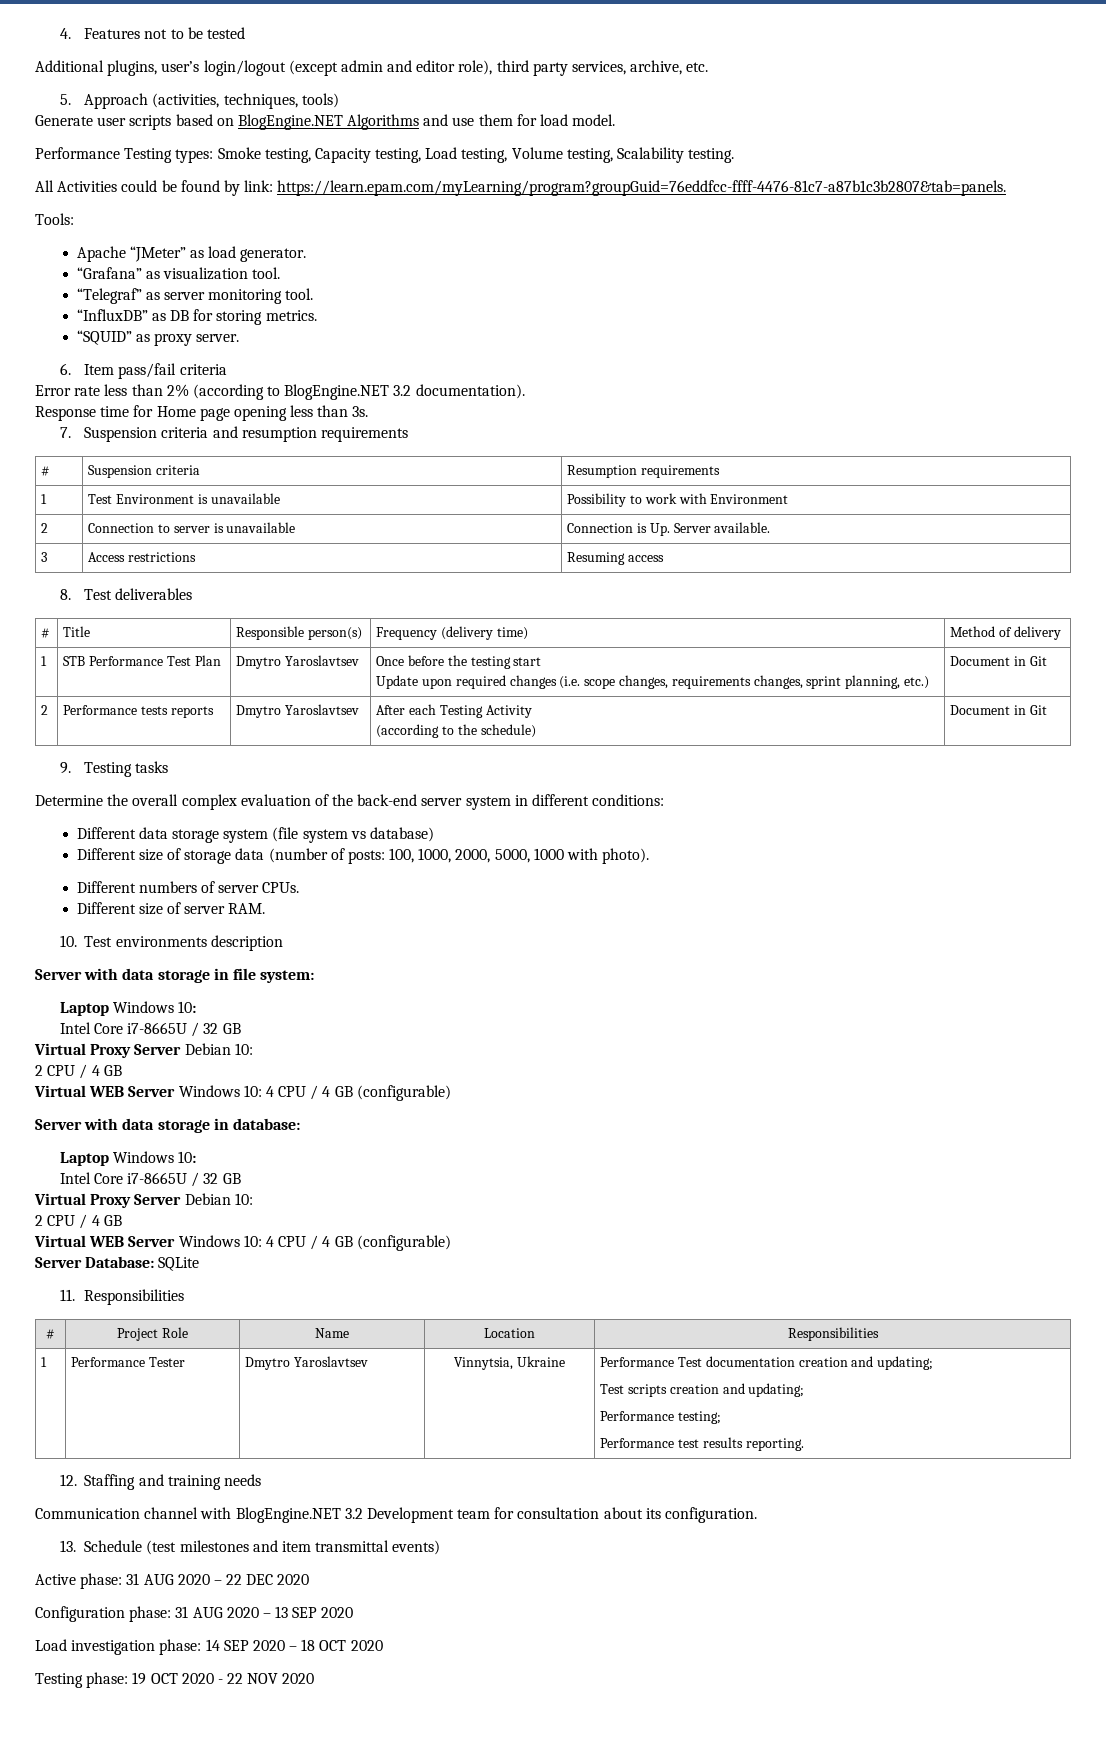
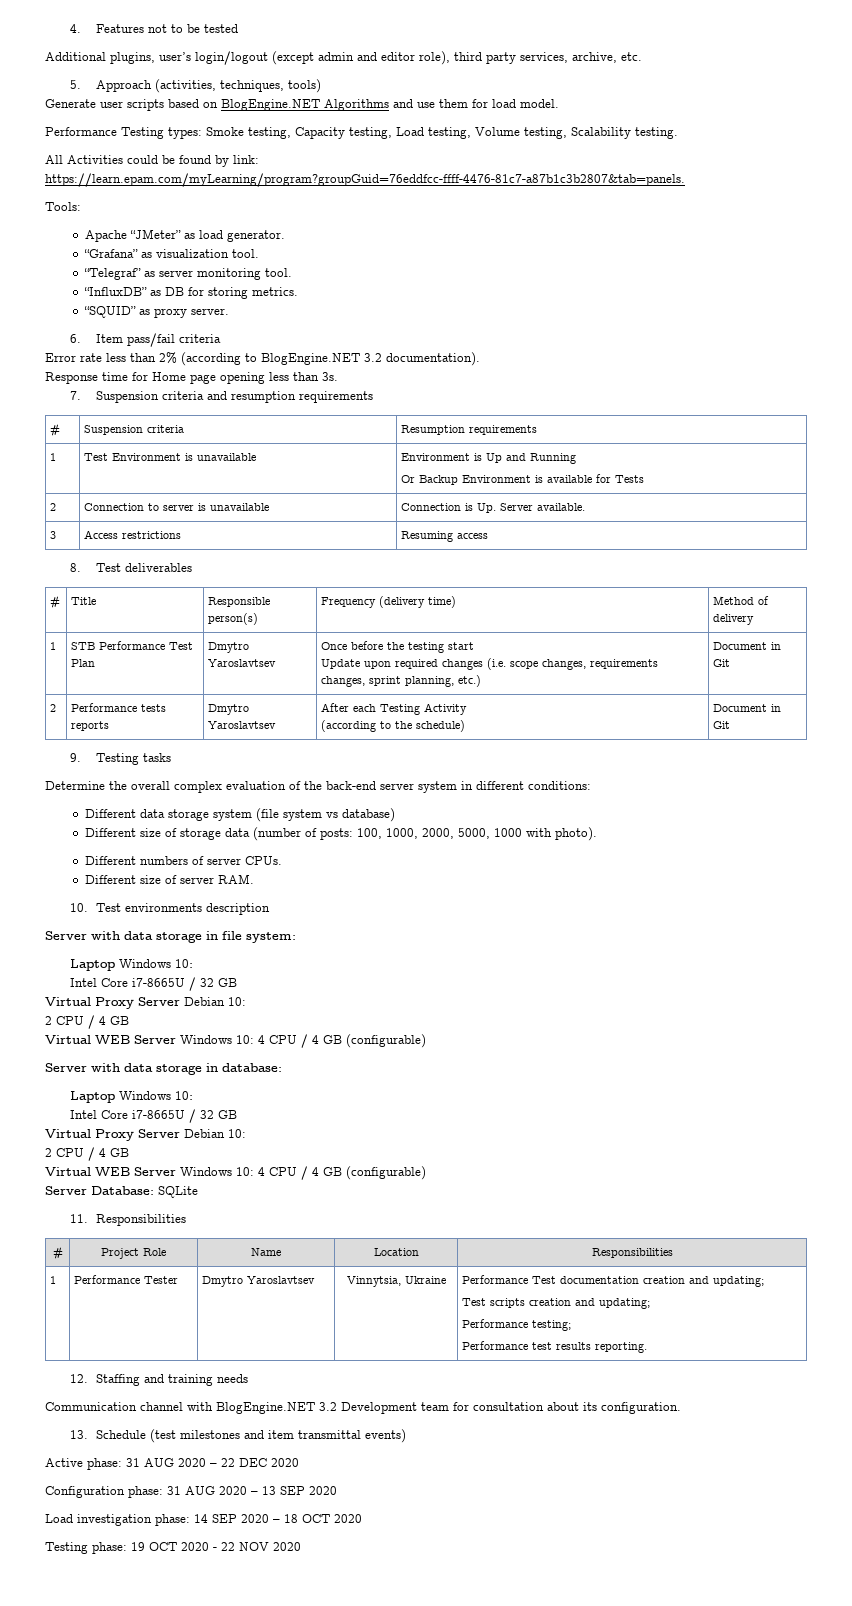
[567,493,789,507] Possibility to work with Environment -> [401,453,577,464] [401,474,645,485] Environment is Up and Running // Or Backup Environment is available for Tests

